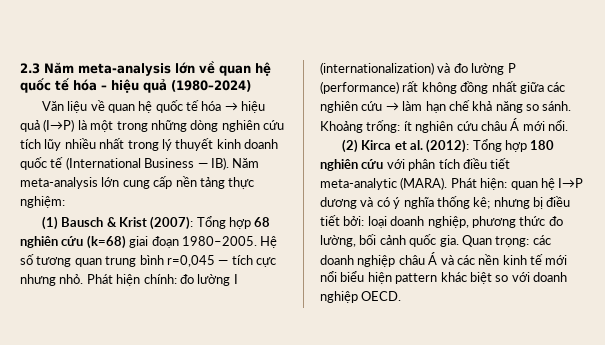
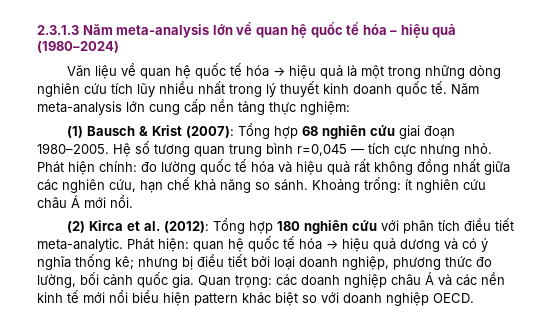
[20,63,40,74] 2.3 -> [37,25,79,35] 2.3.1.3
[43,119,75,132] (I→P) -> (343, 72) none
[50,157,229,170] tế (International Business — IB). -> [431,81,447,94] tế.
[86,235,126,249] (k=68) -> (395, 130) none
[233,274,238,284] [320,62,516,75] [320,81,399,94] I (internationalization) và đo lường P (performance) -> [200,159,350,175] quốc tế hóa và hiệu quả
[361,101,423,111] cứu → làm -> [109,179,136,192] cứu,
[320,177,448,190] meta-analytic (MARA). -> [37,238,123,252] meta-analytic.
[558,178,584,188] I→P -> [248,236,396,252] quốc tế hóa → hiệu quả
[343,216,365,226] bởi: -> [251,256,270,267] bởi

